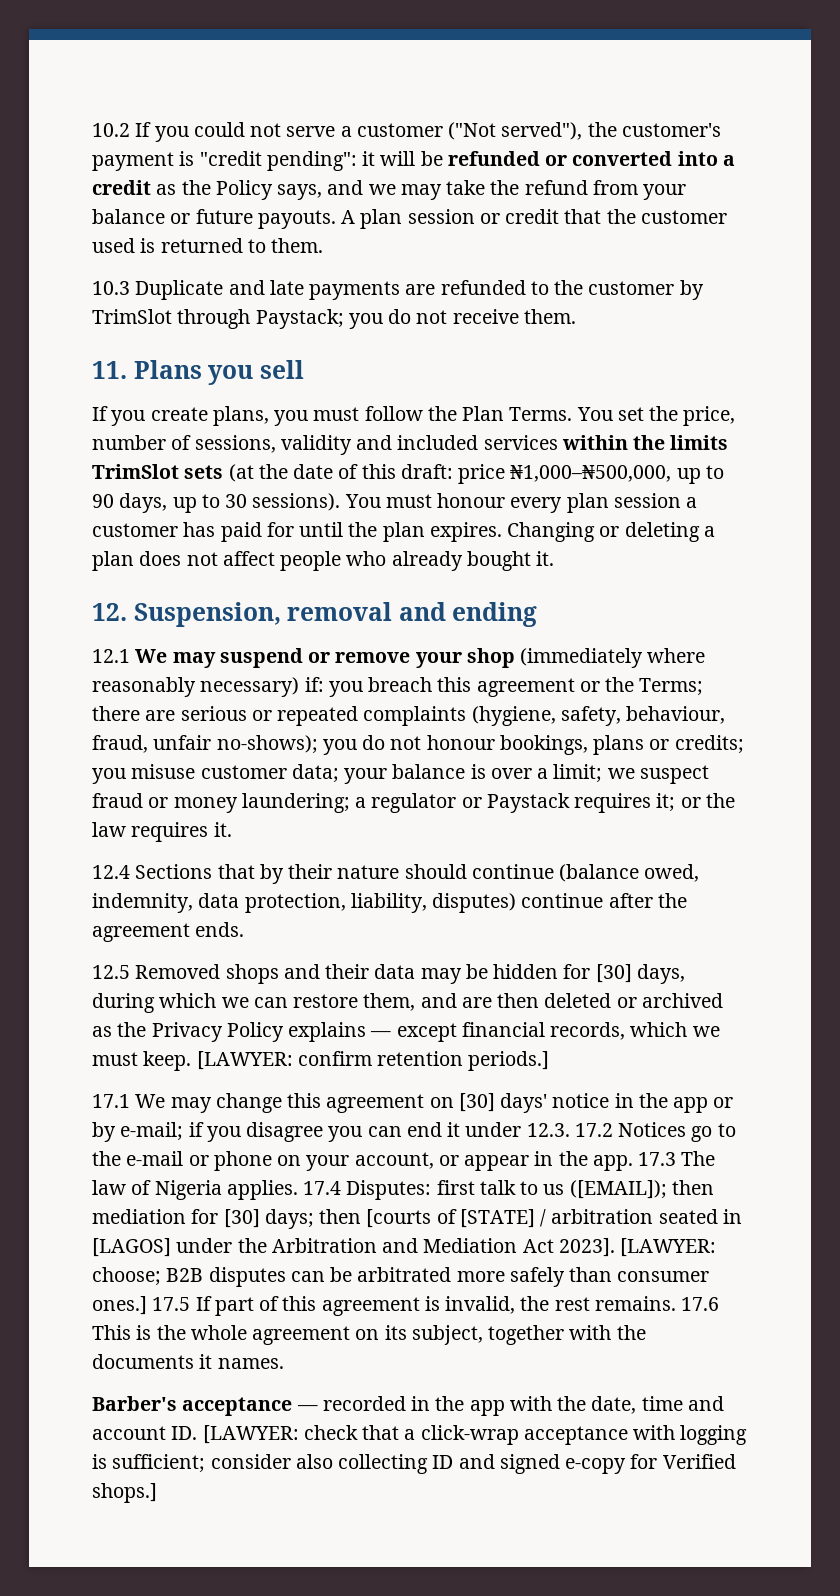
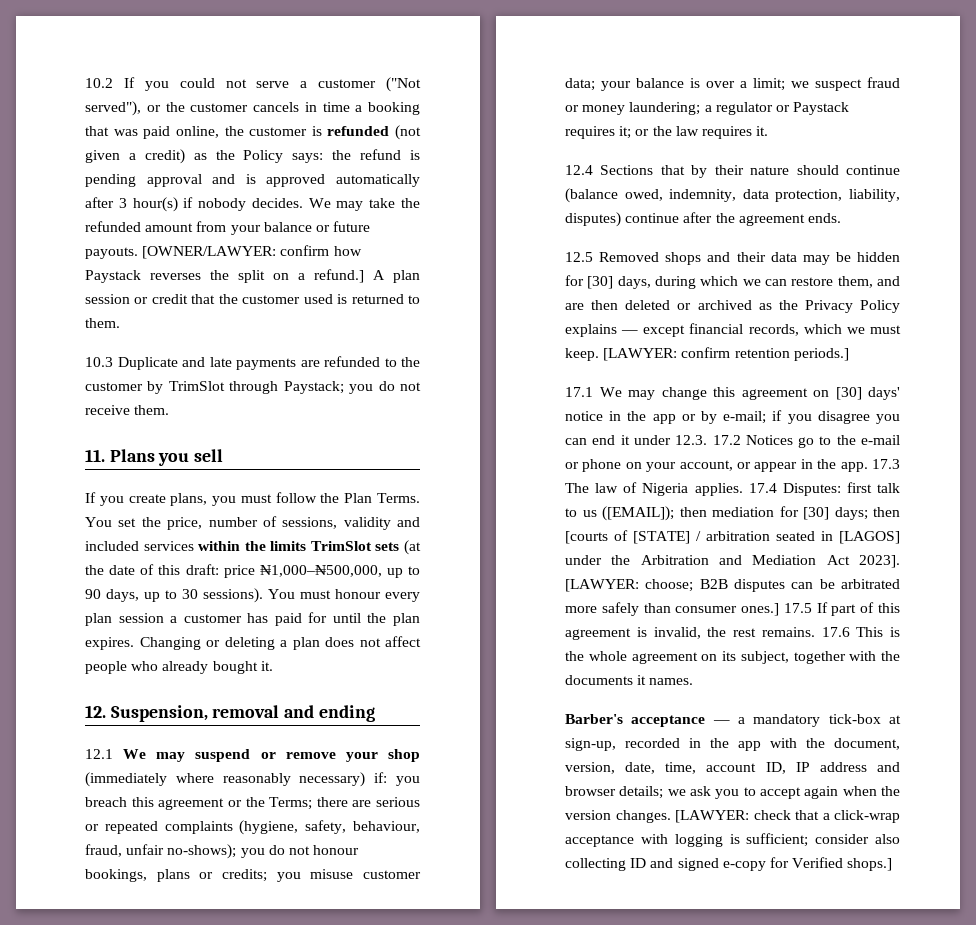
[587,122,721,137] [92,151,735,171] [92,180,396,200] the customer's payment is "credit pending": it will be refunded or converted into a credit as the Policy says, and we -> [146,102,420,115] [85,125,421,140] [85,149,420,164] [85,174,420,187] [85,197,331,212] or the customer cancels in time a booking that was paid online, the customer is refunded (not given a credit) as the Policy says: the refund is pending approval and is approved automatically after 3 hour(s) if nobody decides. We
[524,180,588,195] refund -> [85,221,194,232] refunded amount
(336, 219) none -> [142,245,362,259] [85,269,364,283] [OWNER/LAWYER: confirm how Paystack reverses the split on a refund.]
(318, 1408) none -> [738,714,901,727] [565,738,616,751] a mandatory tick-box at sign-up,
[591,1396,724,1414] [92,1426,198,1440] date, time and account ID. -> [834,738,900,750] [565,762,900,774] [565,786,900,799] [565,810,671,823] document, version, date, time, account ID, IP address and browser details; we ask you to accept again when the version changes.

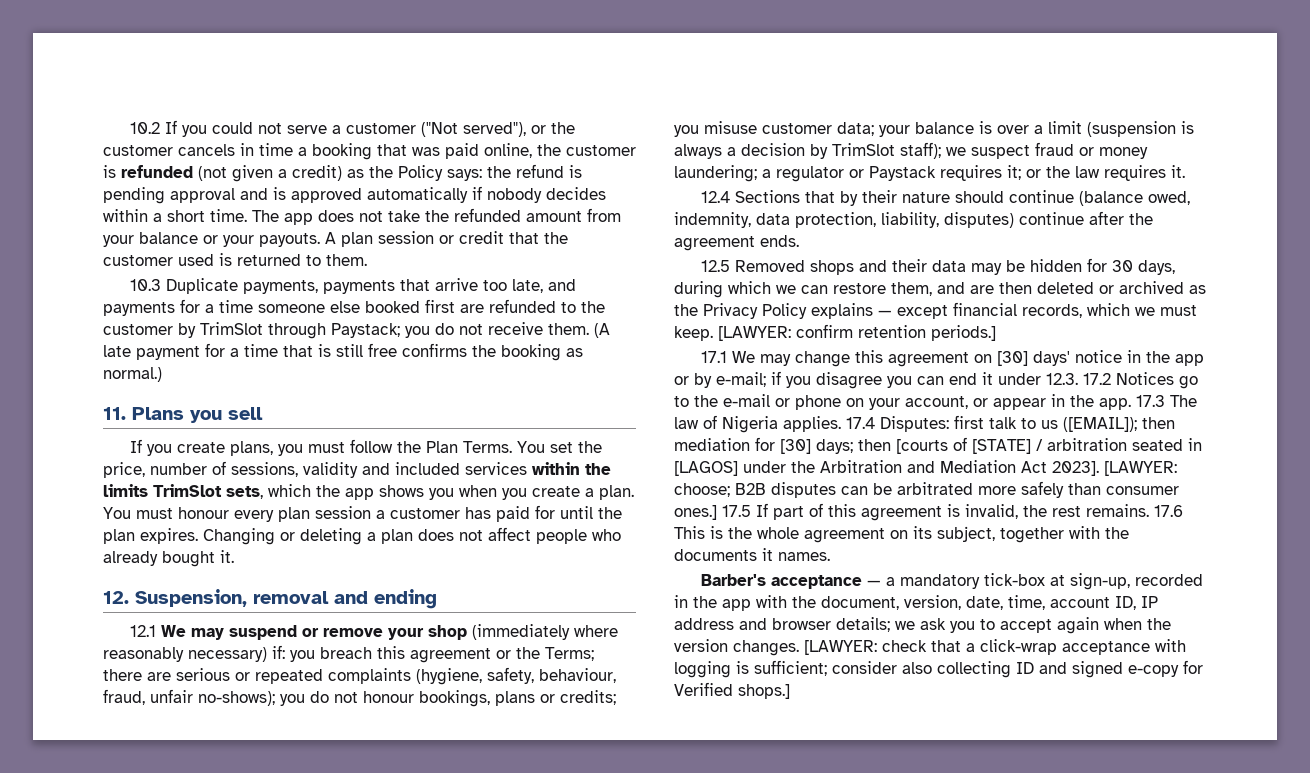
[85,197,364,212] after 3 hour(s) if nobody decides. We may -> [472,186,606,203] [103,209,383,225] if nobody decides within a short time. The app does not
[333,221,371,232] [85,245,362,259] [85,269,364,283] future payouts. [OWNER/LAWYER: confirm how Paystack reverses the split on a refund.] -> [223,233,320,247] your payouts.
[182,357,296,370] and late payments -> [242,278,576,294] [103,299,455,316] payments, payments that arrive too late, and payments for a time someone else booked first
(170, 410) none -> [594,323,610,338] [103,343,583,361] [103,367,162,382] (A late payment for a time that is still free confirms the booking as normal.)
[375,540,421,555] [85,564,420,578] [85,588,263,603] sets (at the date of this draft: price ₦1,000–₦500,000, up to 90 days, up to 30 sessions). -> [226,484,634,500] sets, which the app shows you when you create a plan.
[753,78,785,91] limit; -> [1048,121,1194,137] [674,142,941,159] limit (suspension is always a decision by TrimSlot staff);
[587,276,614,289] [30] -> [1111,260,1133,272] 30

